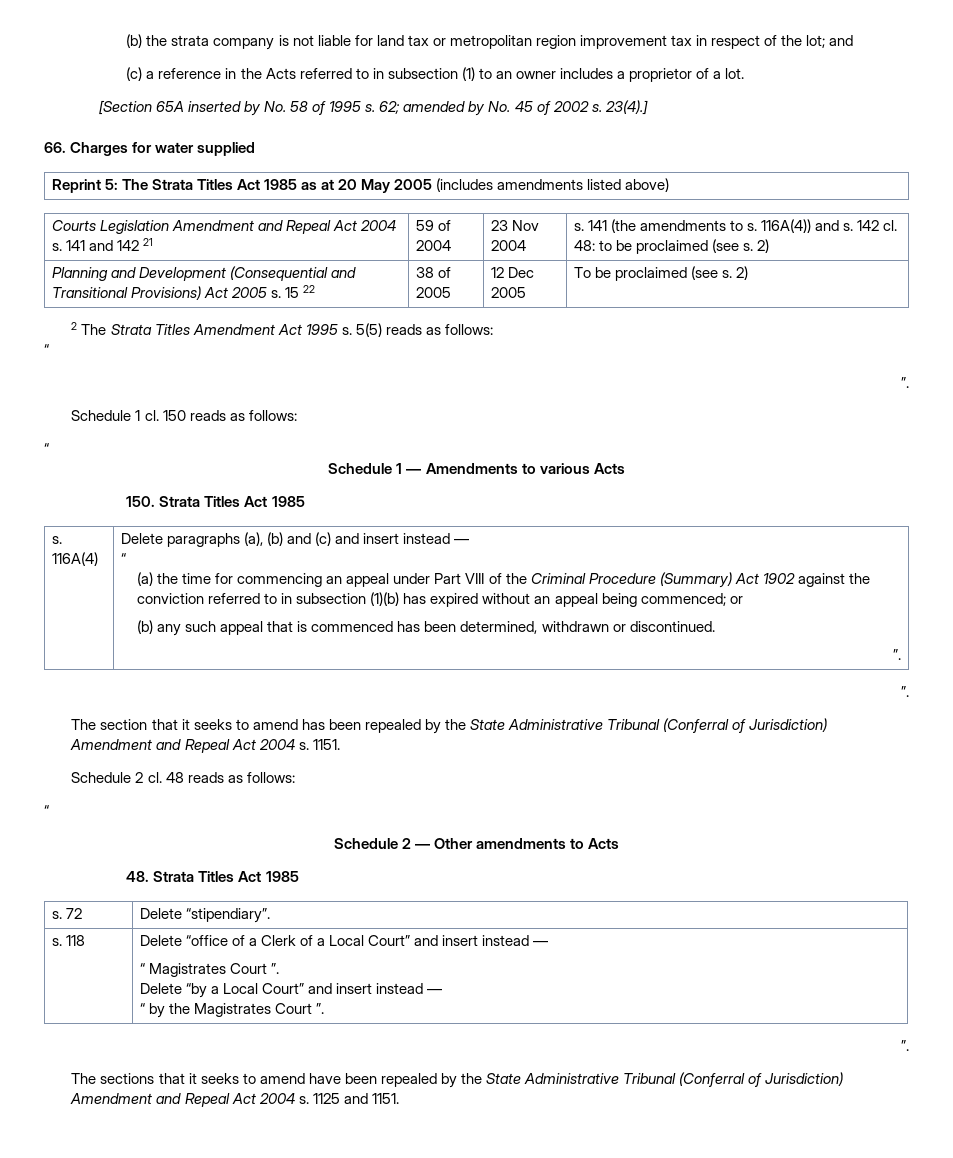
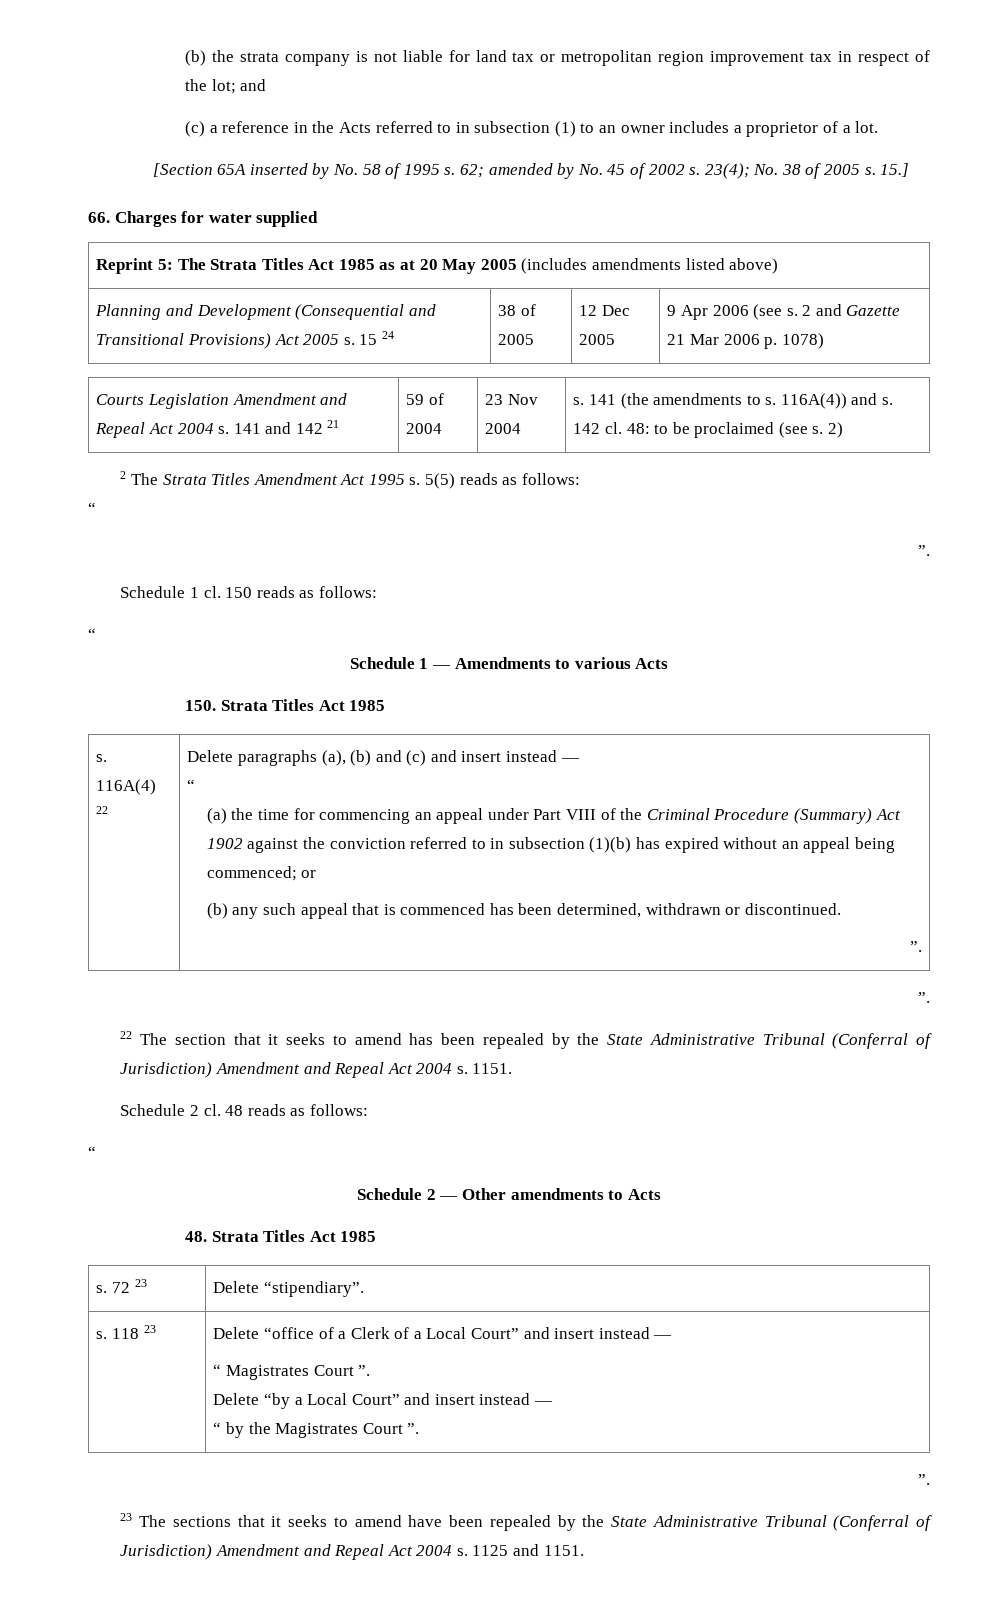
[604,100,648,115] 23(4).] -> [704,163,910,179] 23(4); No. 38 of 2005 s. 15.]
(670, 185) none -> [95,304,436,320] [96,331,394,349] [498,304,536,316] [498,334,535,345] [579,305,630,316] [579,334,616,345] [667,304,901,320] [667,333,824,349] // Planning and Development (Consequential and Transitional Provisions) Act 2005 s. 15 24 | 38 of 2005 | 12 Dec 2005 | 9 Apr 2006 (see s. 2 and Gazette 21 Mar 2006 p. 1078)
[51,266,356,281] [51,285,315,300] [415,267,451,278] [415,287,451,298] [490,267,534,278] [490,287,526,298] [573,266,748,281] // Planning and Development (Consequential and Transitional Provisions) Act 2005 s. 15 22 | 38 of 2005 | 12 Dec 2005 | To be proclaimed (see s. 2) -> (844, 430) none
(98, 559) none -> [96,806,109,814] 22
(909, 691) none -> [120,1031,133,1039] 22
(82, 913) none -> [134,1279,147,1287] 23
(85, 940) none -> [143,1325,156,1333] 23
(909, 1045) none -> [120,1513,133,1521] 23

